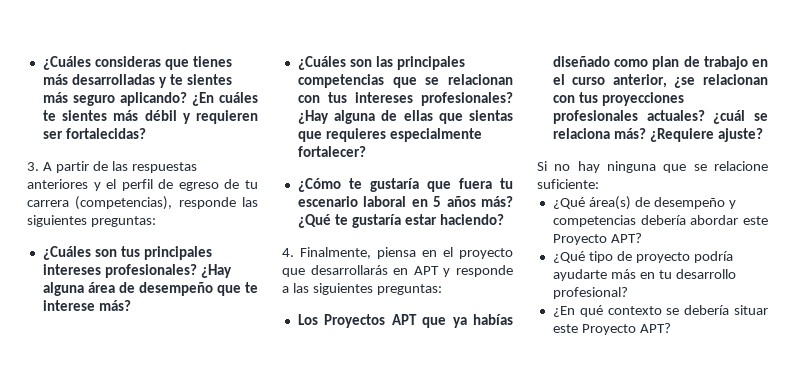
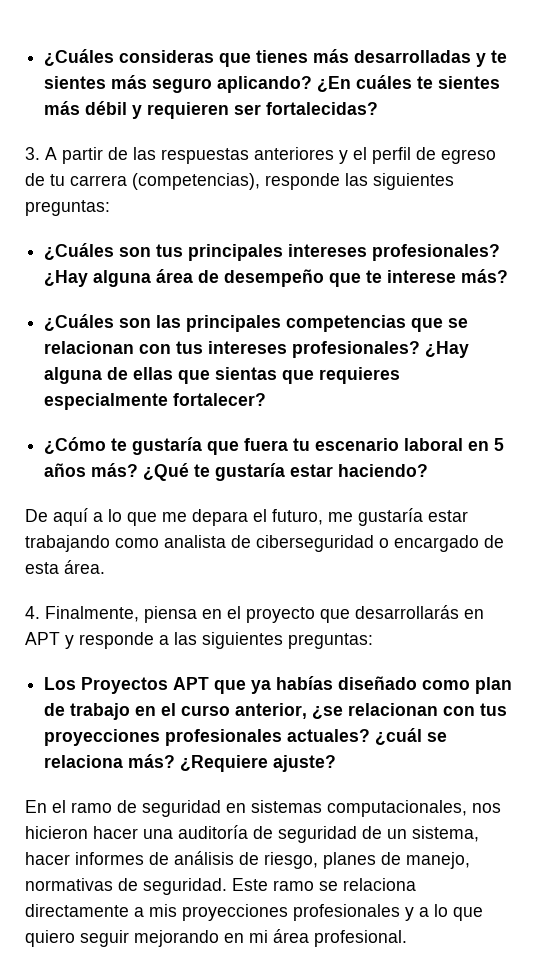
(504, 219) none -> [25,508,468,526] [25,535,504,552] [25,560,105,574] // De aquí a lo que me depara el futuro, me gustaría estar trabajando como analista de ciberseguridad o encargado de esta área.
[537,161,768,173] [537,179,599,189] [552,196,736,210] [552,215,768,227] [552,233,642,245] [552,251,733,263] [552,269,736,281] [552,287,628,299] [552,305,768,317] [552,323,671,335] Si no hay ninguna que se relacione suficiente: // ¿Qué área(s) de desempeño y competencias debería abordar este Proyecto APT? // ¿Qué tipo de proyecto podría ayudarte más en tu desarrollo profesional? // ¿En qué contexto se debería situar este Proyecto APT? -> [25,800,501,817] [25,825,479,843] [25,851,470,869] [25,878,416,895] [25,904,483,921] [25,929,407,947] En el ramo de seguridad en sistemas computacionales, nos hicieron hacer una auditoría de seguridad de un sistema, hacer informes de análisis de riesgo, planes de manejo, normativas de seguridad. Este ramo se relaciona directamente a mis proyecciones profesionales y a lo que quiero seguir mejorando en mi área profesional.

